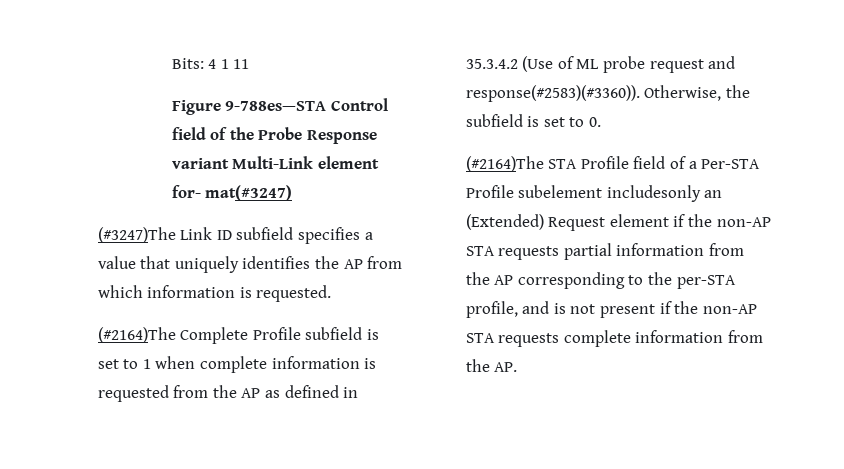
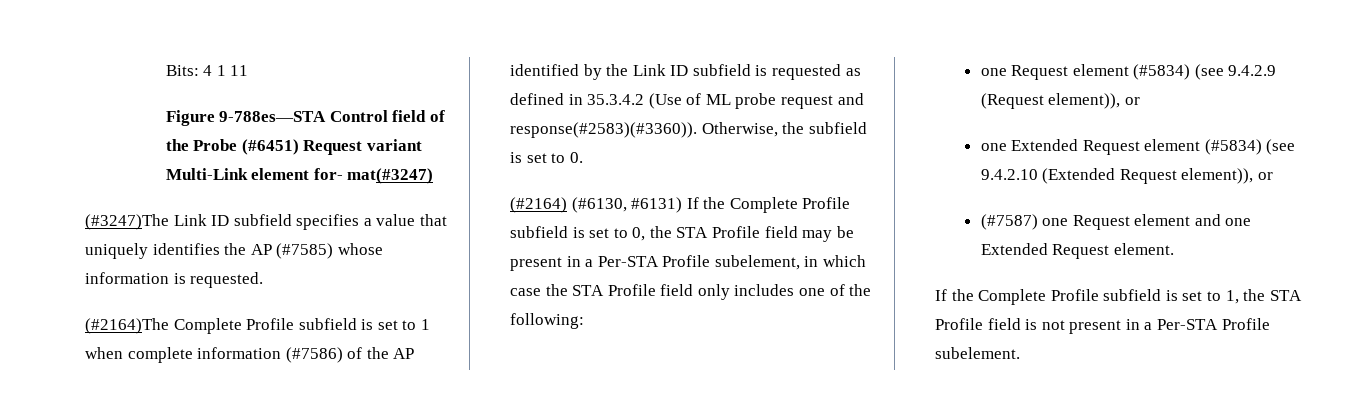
[306,130,377,144] Response -> [241,139,363,155] (#6451) Request
[367,256,403,269] [97,285,143,298] from which -> [276,243,383,259] (#7585) whose
[364,358,377,369] [97,385,261,402] is requested from the AP -> [285,347,415,363] [509,64,842,80] (#7586) of the AP identified by the Link ID subfield is requested
[465,156,761,172] [465,185,723,202] [465,214,771,231] [465,243,744,260] [465,272,736,289] [465,301,757,318] [465,330,763,347] [465,359,518,372] (#2164)The STA Profile field of a Per-STA Profile subelement includesonly an (Extended) Request element if the non-AP STA requests partial information from the AP corresponding to the per-STA profile, and is not present if the non-AP STA requests complete information from the AP. -> [509,197,851,213] [509,226,854,242] [509,255,867,271] [509,284,872,300] [509,313,584,329] [980,64,1277,80] [980,93,1140,109] [980,139,1296,155] [980,168,1273,184] [980,214,1252,230] [980,243,1174,259] [934,289,1302,305] [934,318,1270,334] [934,347,1020,359] (#2164) (#6130, #6131) If the Complete Profile subfield is set to 0, the STA Profile field may be present in a Per-STA Profile subelement, in which case the STA Profile field only includes one of the following: // one Request element (#5834) (see 9.4.2.9 (Request element)), or // one Extended Request element (#5834) (see 9.4.2.10 (Extended Request element)), or // (#7587) one Request element and one Extended Request element. // If the Complete Profile subfield is set to 1, the STA Profile field is not present in a Per-STA Profile subelement.

